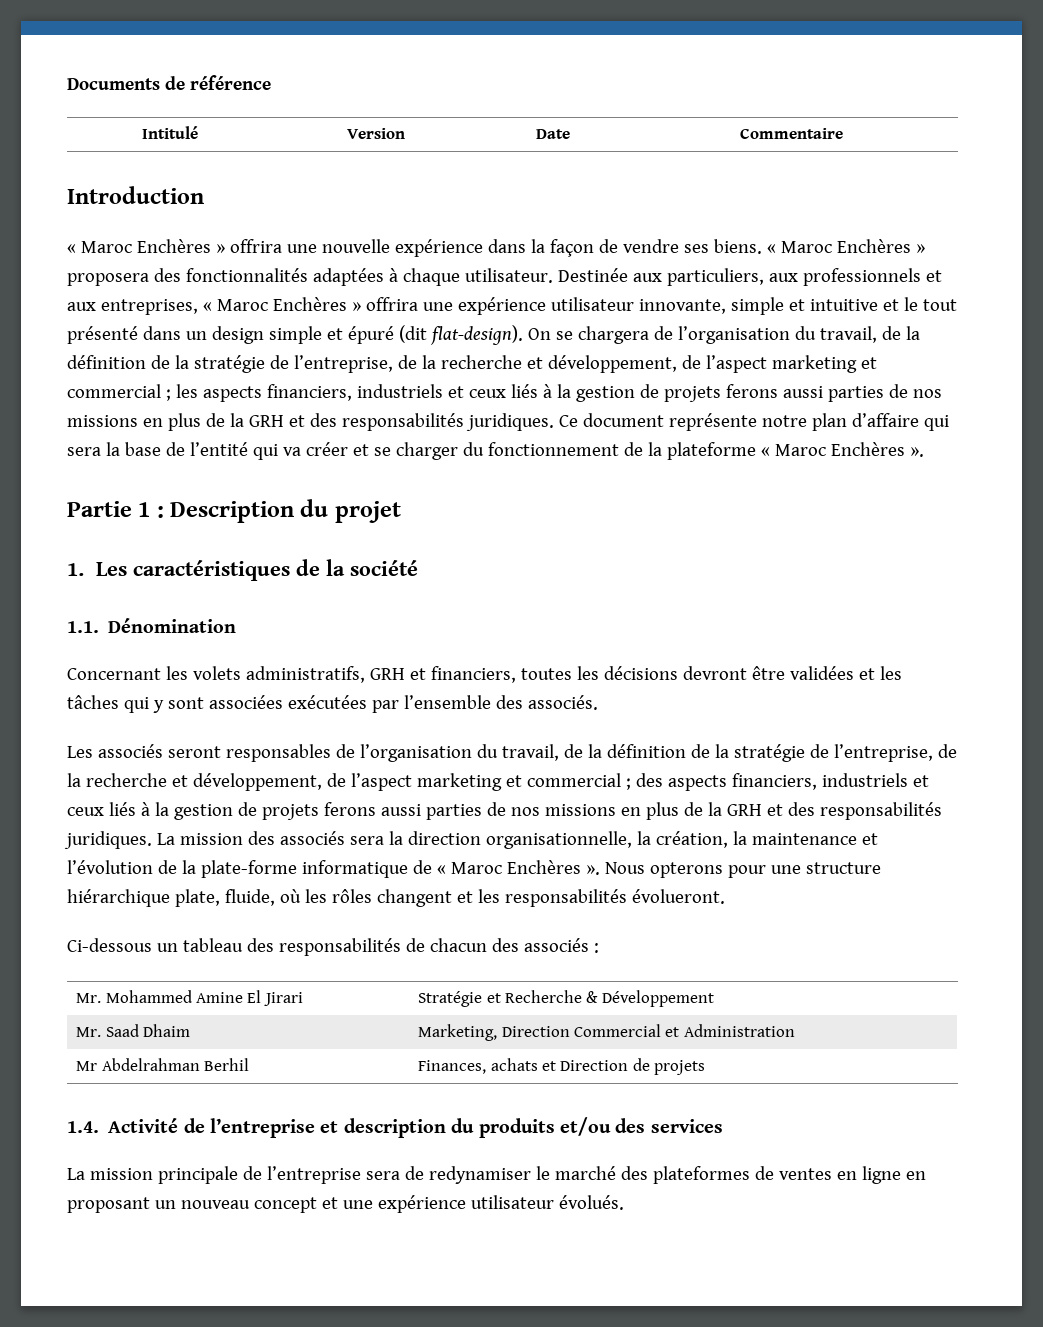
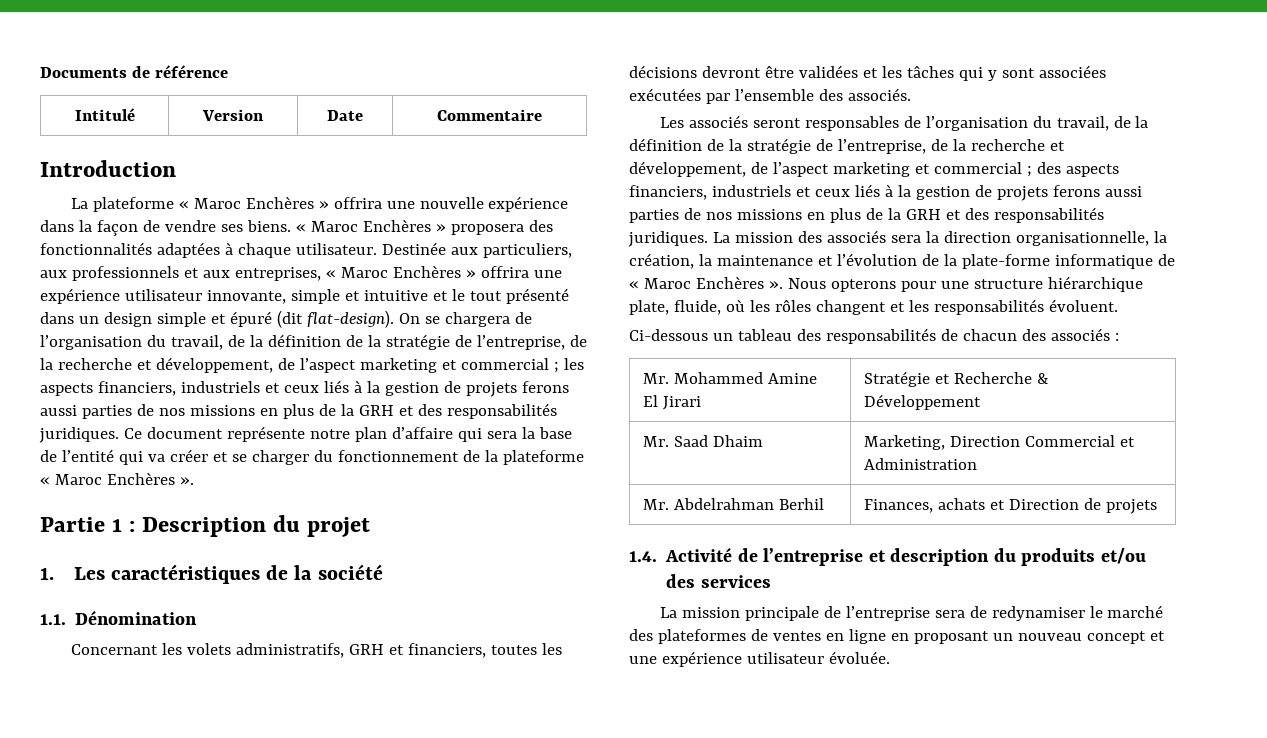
(204, 195) none -> [70,197,174,212] La plateforme
[631,889,725,904] évolueront. -> [1048,299,1118,312] évoluent.
[76,1061,98,1071] Mr -> [643,499,670,510] Mr.
[558,1195,624,1210] évolués. -> [828,651,890,664] évoluée.

